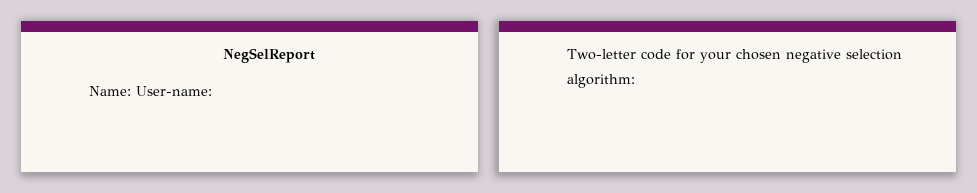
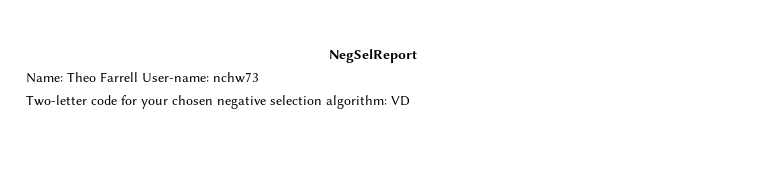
(131, 91) none -> [67,72,138,82] Theo Farrell
(212, 91) none -> [213,72,259,83] nchw73
(635, 81) none -> [391,96,410,106] VD

